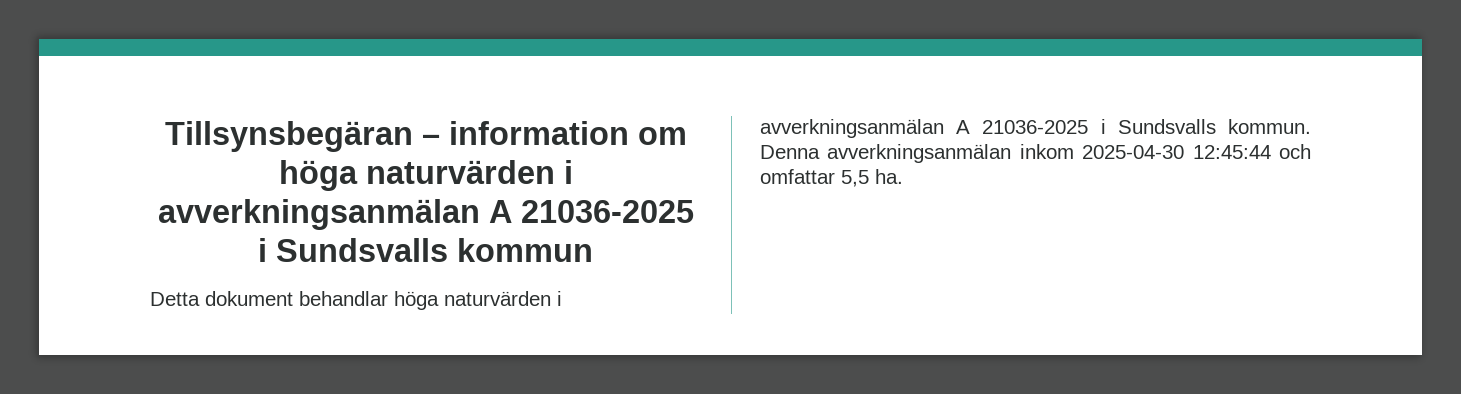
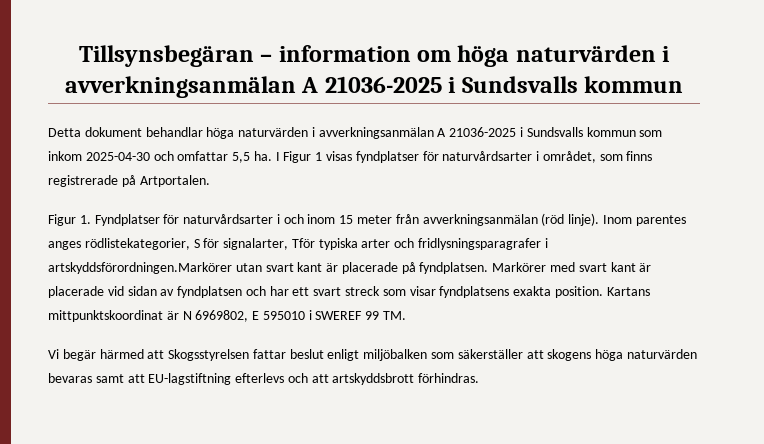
[1228,119,1311,134] [760,144,1012,163] kommun. Denna avverkningsanmälan -> [586,127,663,137] kommun som
[1192,145,1271,159] 12:45:44 -> (150, 156) none
(903, 176) none -> [275,151,653,163] [48,175,210,187] [48,213,686,226] [48,238,548,250] [48,262,652,274] [48,286,650,298] [48,310,407,322] [48,349,697,361] [48,373,480,385] I Figur 1 visas fyndplatser för naturvårdsarter i området, som finns registrerade på Artportalen. // Figur 1. Fyndplatser för naturvårdsarter i och inom 15 meter från avverkningsanmälan (röd linje). Inom parentes anges rödlistekategorier, S för signalarter, Tför typiska arter och fridlysningsparagrafer i artskyddsförordningen.Markörer utan svart kant är placerade på fyndplatsen. Markörer med svart kant är placerade vid sidan av fyndplatsen och har ett svart streck som visar fyndplatsens exakta position. Kartans mittpunktskoordinat är N 6969802, E 595010 i SWEREF 99 TM. // Vi begär härmed att Skogsstyrelsen fattar beslut enligt miljöbalken som säkerställer att skogens höga naturvärden bevaras samt att EU-lagstiftning efterlevs och att artskyddsbrott förhindras.

